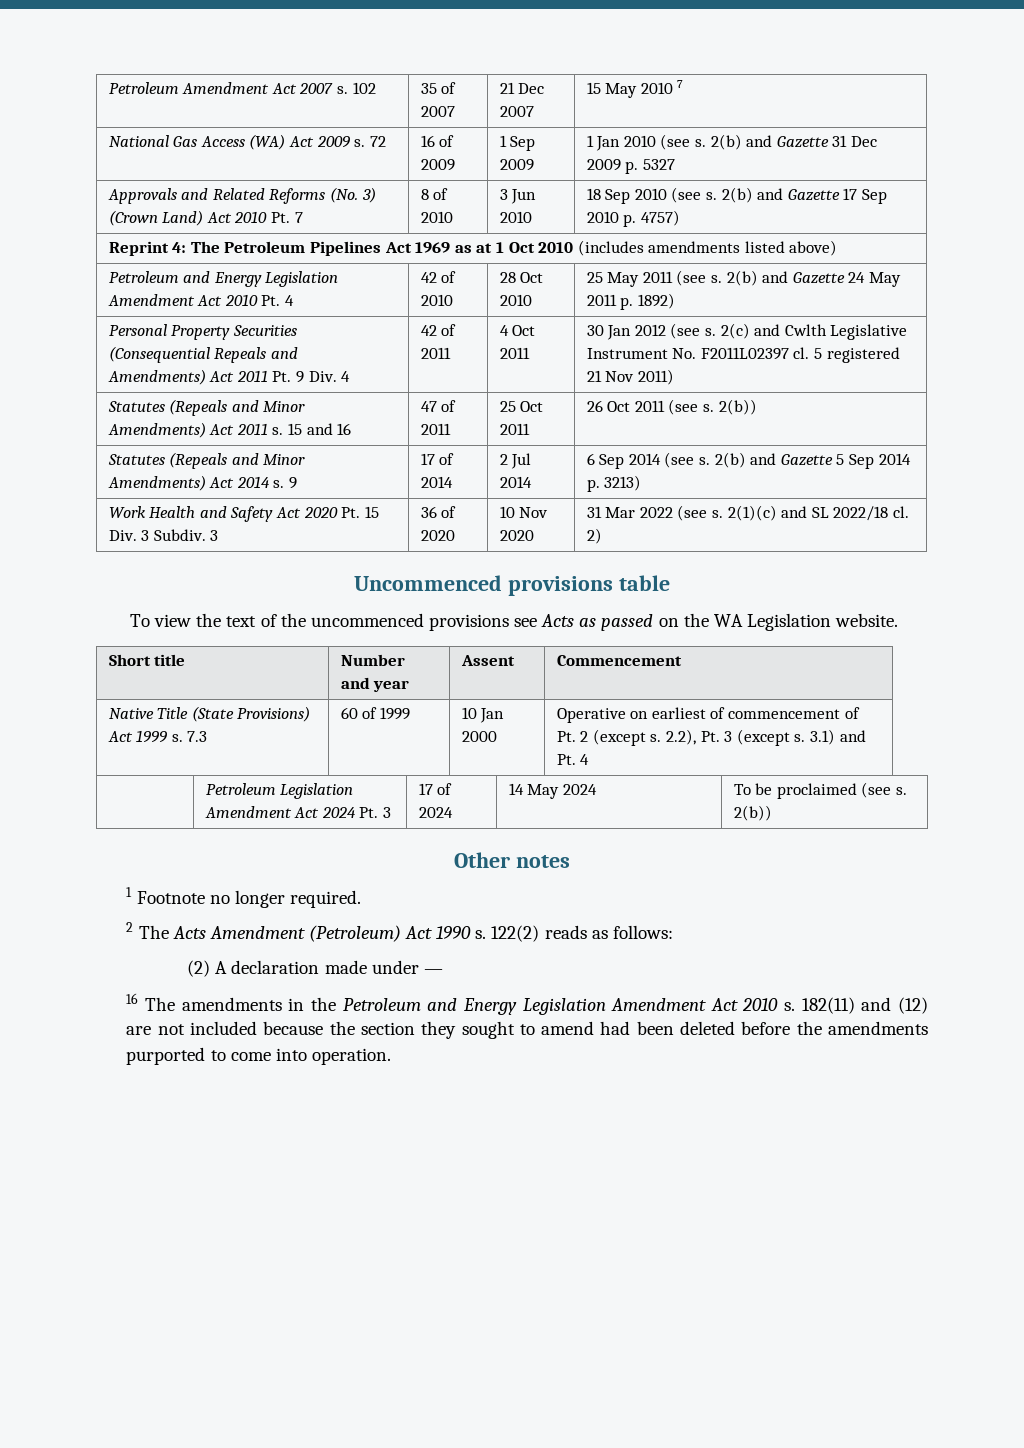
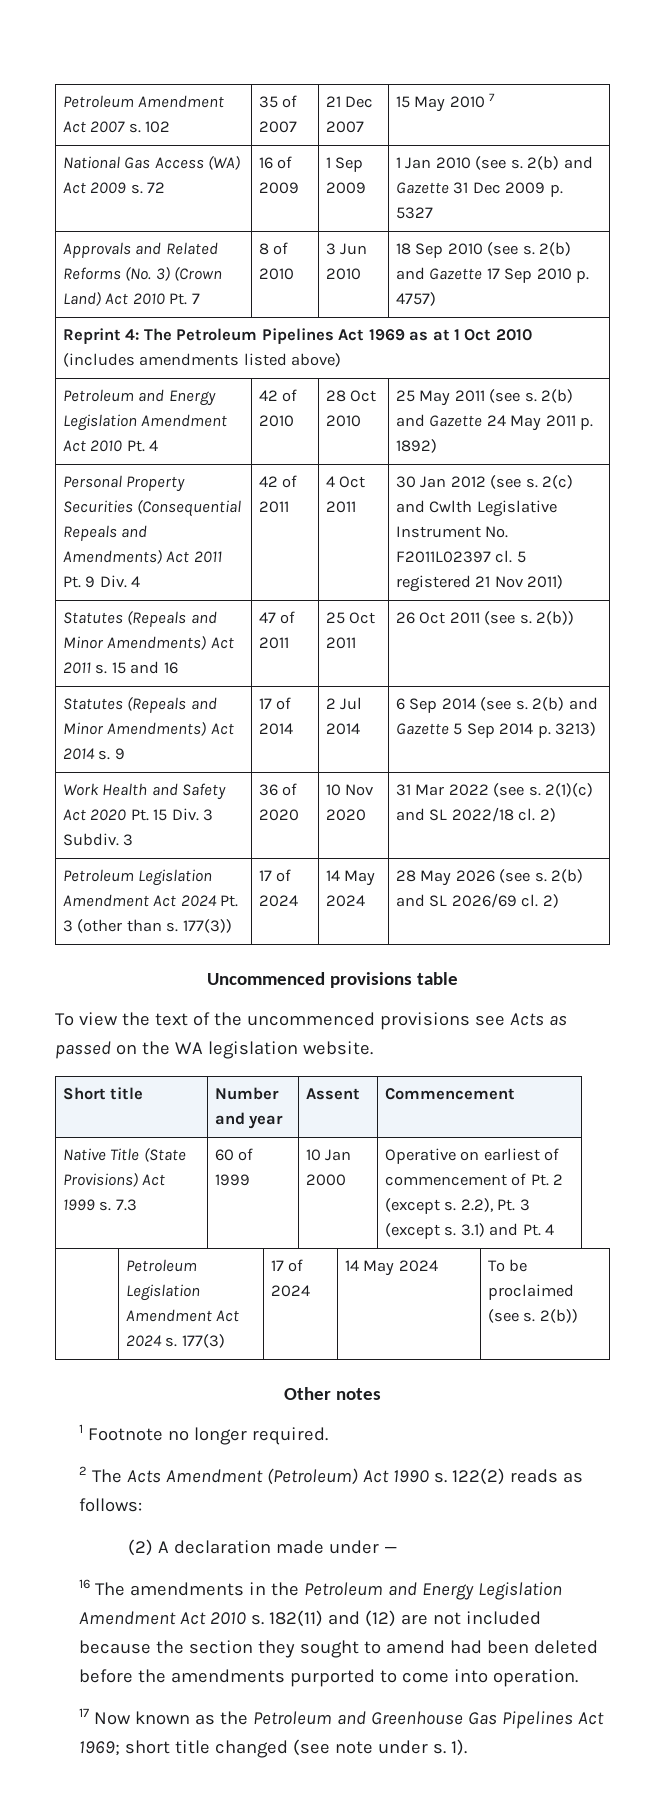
(602, 536) none -> [62,869,213,886] [62,894,239,907] [62,919,232,933] [258,869,292,882] [258,895,298,907] [325,870,376,886] [325,895,365,907] [395,869,584,886] [395,893,559,908] // Petroleum Legislation Amendment Act 2024 Pt. 3 (other than s. 177(3)) | 17 of 2024 | 14 May 2024 | 28 May 2026 (see s. 2(b) and SL 2026/69 cl. 2)
[746,613,831,631] Legislation -> [207,1041,298,1059] legislation
[359,807,391,818] Pt. 3 -> [165,1334,225,1348] s. 177(3)
(391, 1056) none -> [79,1708,605,1729] [79,1739,468,1758] // 17 Now known as the Petroleum and Greenhouse Gas Pipelines Act 1969; short title changed (see note under s. 1).

